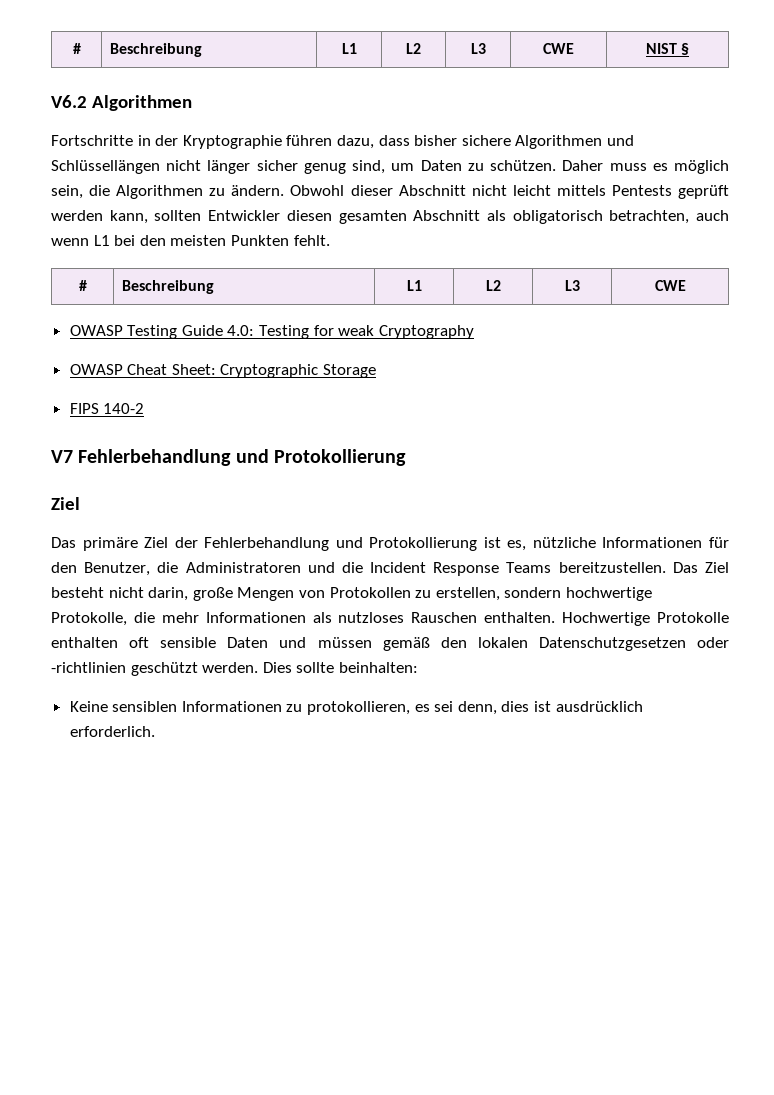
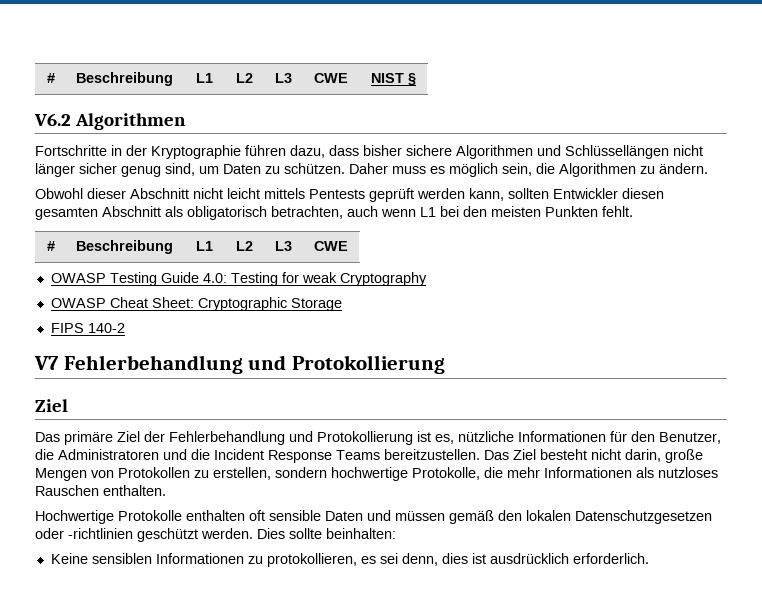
(285, 190) none -> (708, 168) //
(556, 617) none -> (166, 490) //

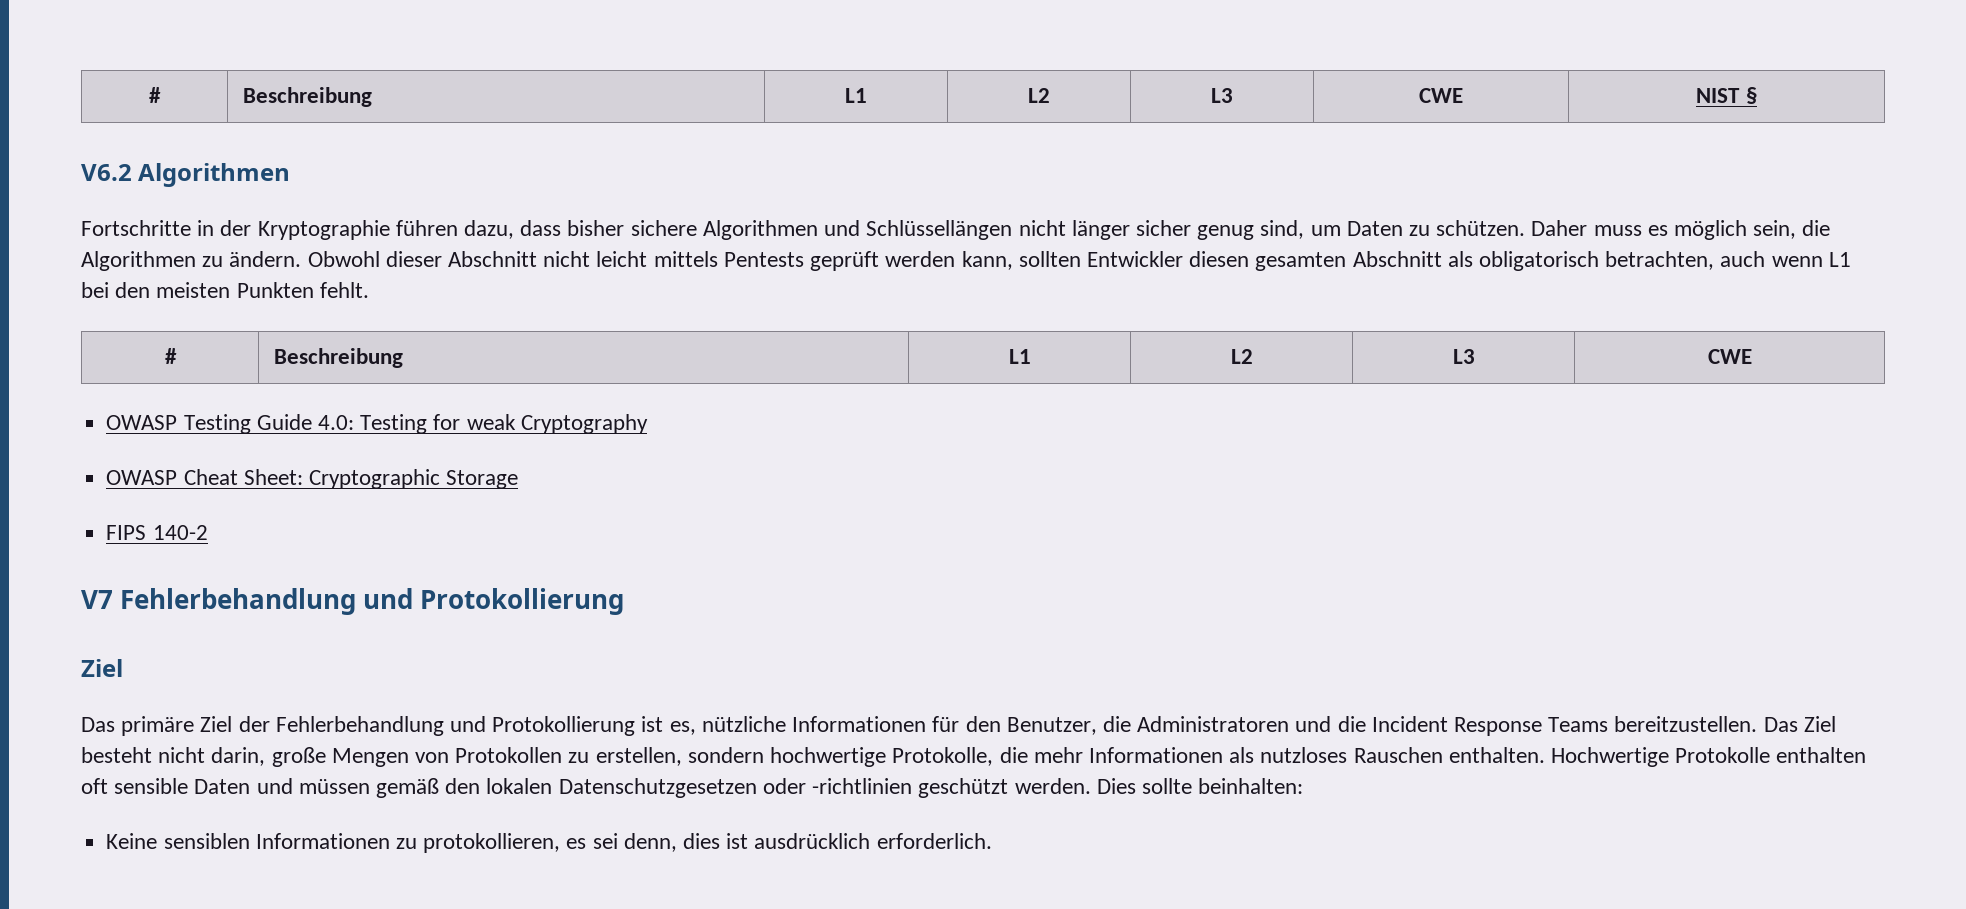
(708, 168) // -> (302, 259) none
(166, 490) // -> (1545, 755) none

